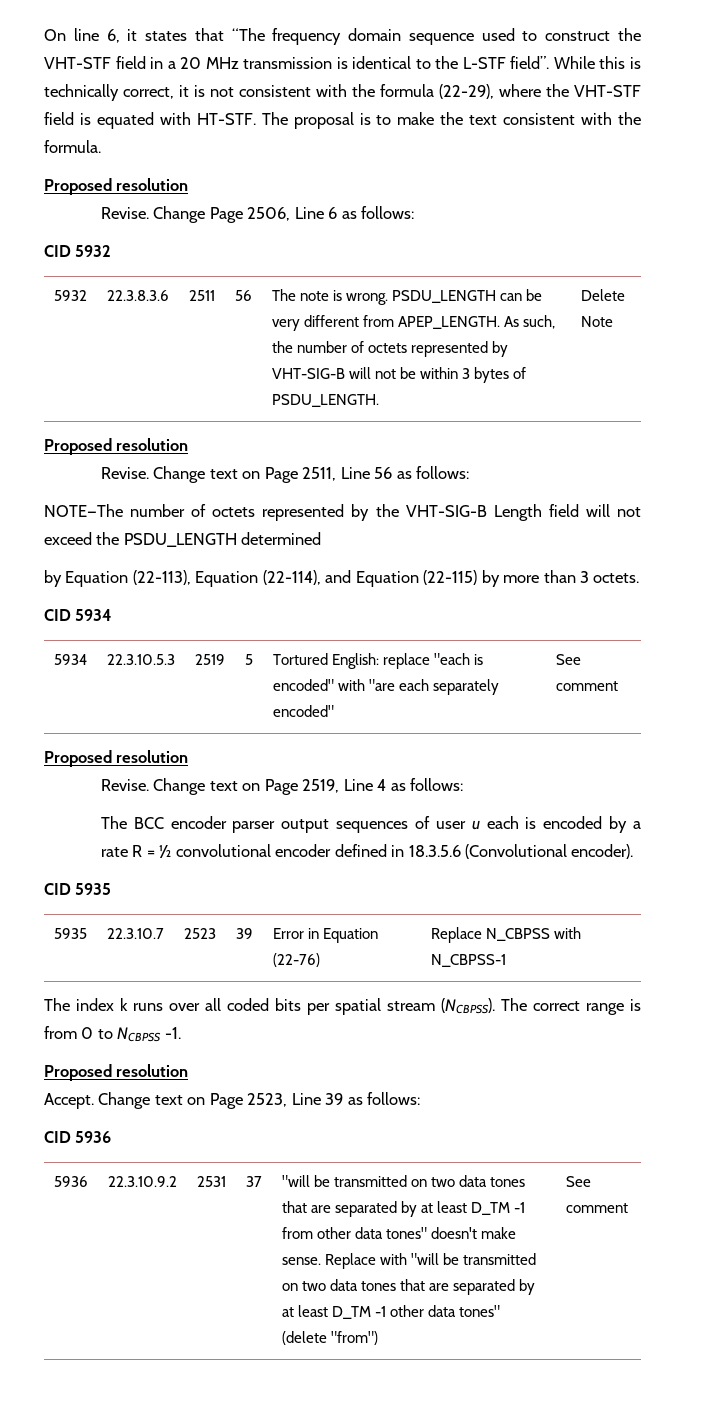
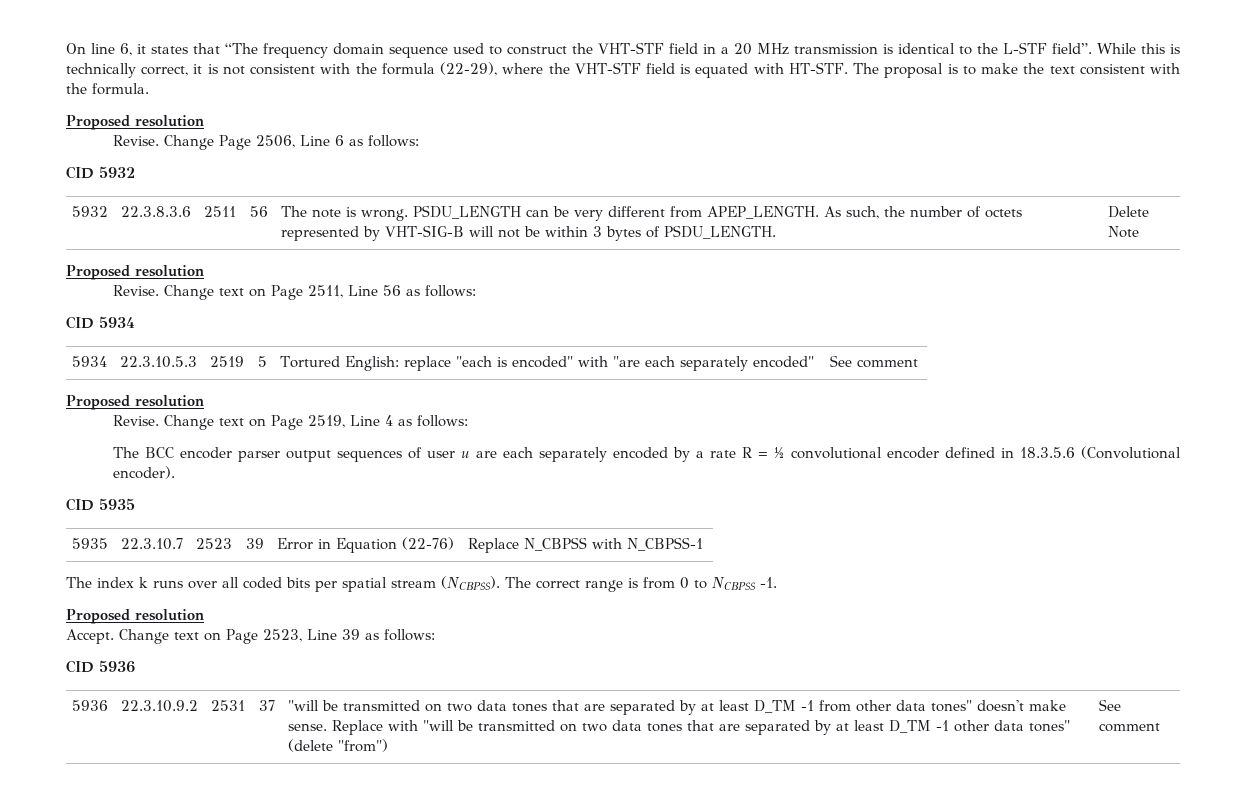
[44,504,641,521] [44,532,322,547] [44,570,640,587] // NOTE—The number of octets represented by the VHT-SIG-B Length field will not exceed the PSDU_LENGTH determined // by Equation (22-113), Equation (22-114), and Equation (22-115) by more than 3 octets. -> (476, 291) none
[486,816,537,829] each is -> [475,447,607,462] are each separately

